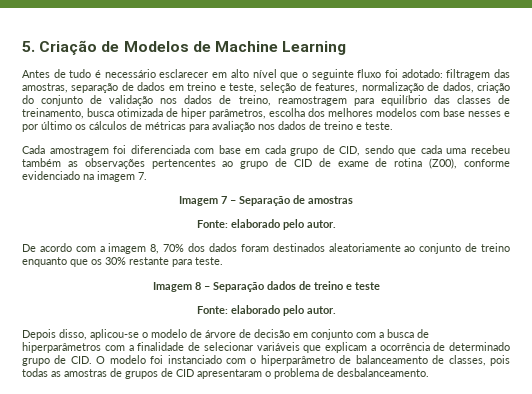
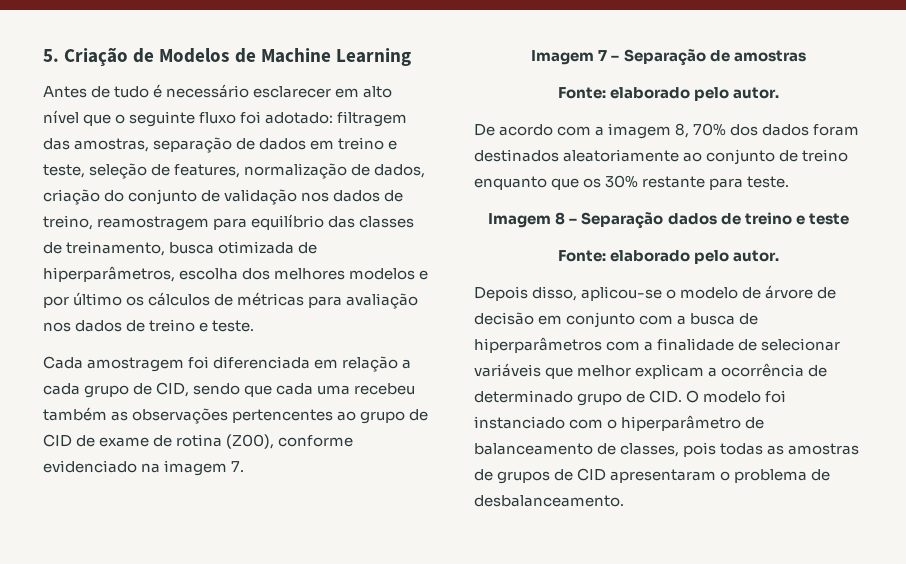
[181,108,266,119] hiper parâmetros, -> [43,266,175,282] hiperparâmetros,
[420,108,501,117] com base nesses -> (416, 274) none
[194,145,261,154] com base em -> [314,356,412,372] em relação a
(322, 349) none -> [577,365,632,377] melhor

